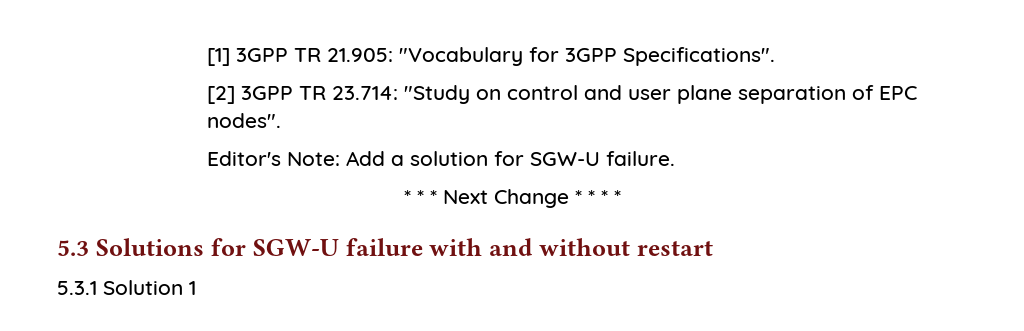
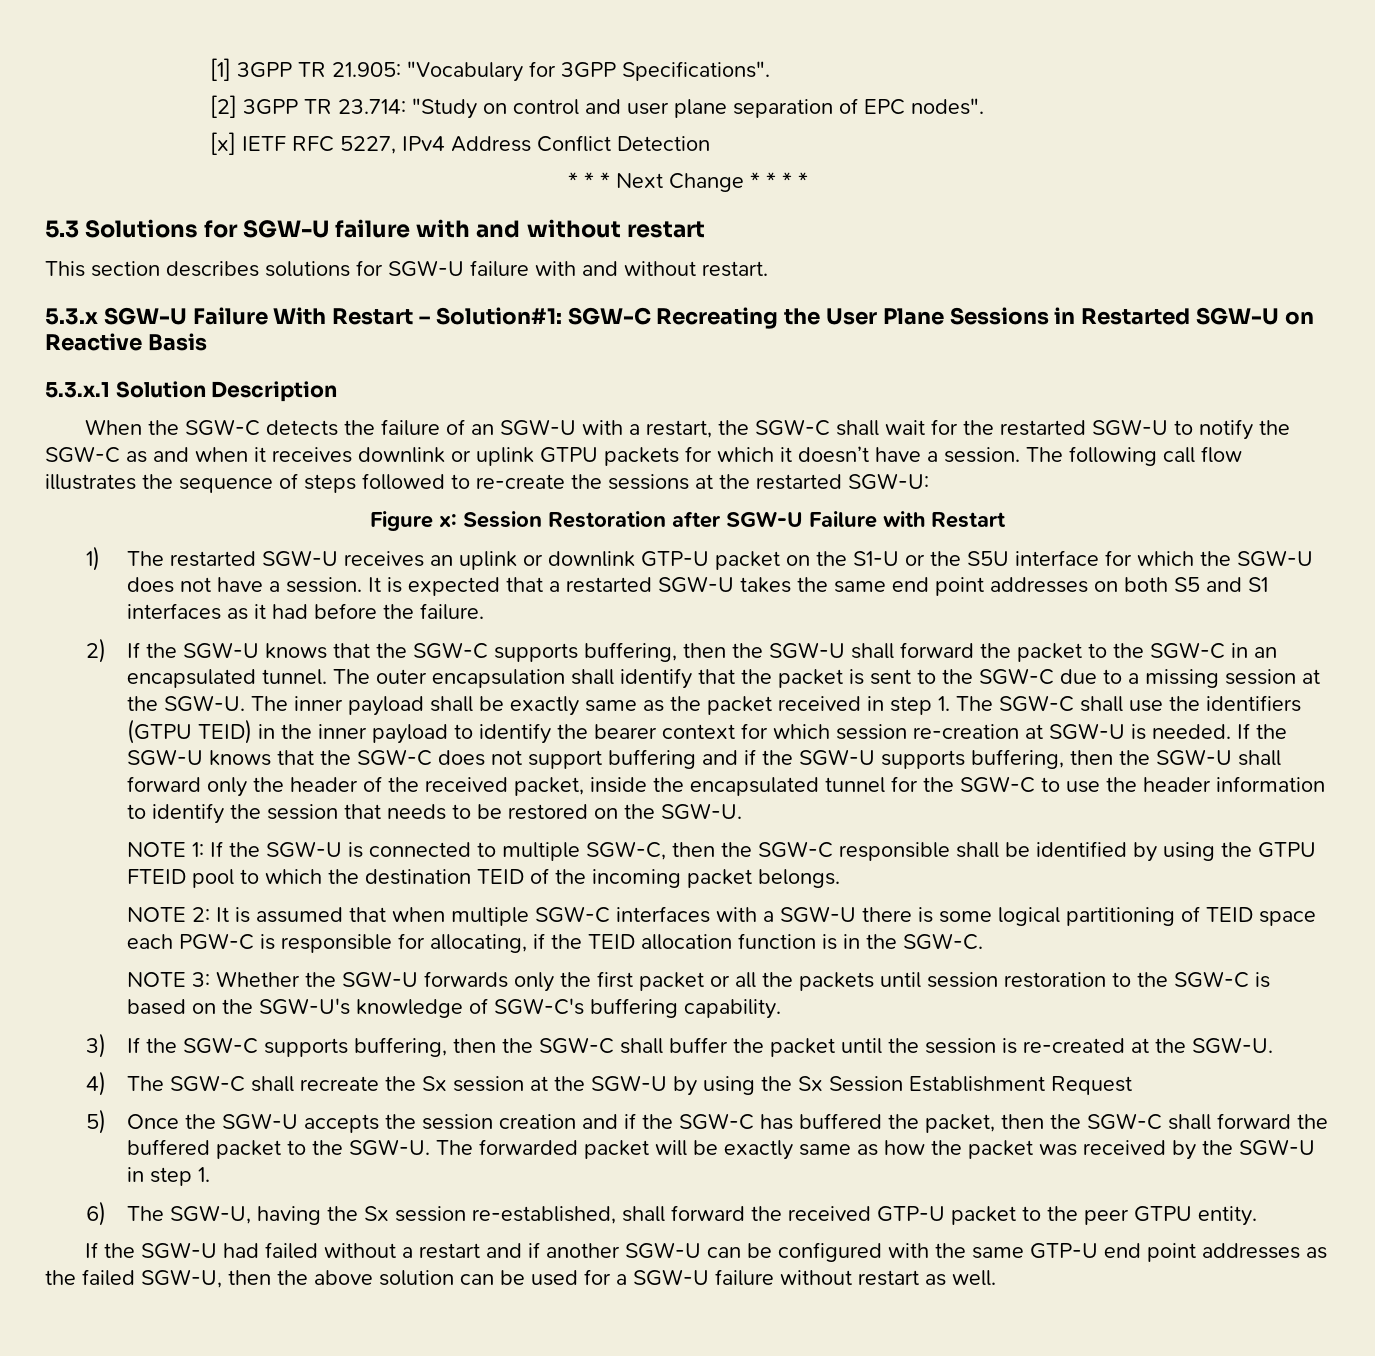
[207,151,676,166] Editor's Note: Add a solution for SGW-U failure. -> [209,132,710,155] [x] IETF RFC 5227, IPv4 Address Conflict Detection
[57,280,196,295] 5.3.1 Solution 1 -> [45,260,768,277] [45,307,1314,329] [45,333,207,351] [45,381,338,402] [84,419,1290,440] [45,446,1242,466] [45,473,929,493] [370,511,1006,531] [86,546,1314,571] [127,576,1269,596] [127,603,485,620] [86,638,1278,663] [127,668,1321,689] [127,695,1302,716] [127,719,1288,744] [127,749,1282,769] [127,776,1326,797] [127,803,743,824] [127,841,1317,862] [127,868,841,888] [127,906,1317,926] [127,933,984,953] [127,971,1271,992] [127,998,782,1019] [86,1033,1274,1058] [86,1071,1133,1096] [86,1109,1329,1134] [127,1139,1316,1160] [127,1167,211,1186] [86,1201,1258,1226] [84,1242,1327,1262] [45,1269,996,1288] This section describes solutions for SGW-U failure with and without restart. // 5.3.x SGW-U Failure With Restart – Solution#1: SGW-C Recreating the User Plane Sessions in Restarted SGW-U on Reactive Basis // 5.3.x.1 Solution Description // When the SGW-C detects the failure of an SGW-U with a restart, the SGW-C shall wait for the restarted SGW-U to notify the SGW-C as and when it receives downlink or uplink GTPU packets for which it doesn’t have a session. The following call flow illustrates the sequence of steps followed to re-create the sessions at the restarted SGW-U: // Figure x: Session Restoration after SGW-U Failure with Restart // 1) The restarted SGW-U receives an uplink or downlink GTP-U packet on the S1-U or the S5U interface for which the SGW-U does not have a session. It is expected that a restarted SGW-U takes the same end point addresses on both S5 and S1 interfaces as it had before the failure. // 2) If the SGW-U knows that the SGW-C supports buffering, then the SGW-U shall forward the packet to the SGW-C in an encapsulated tunnel. The outer encapsulation shall identify that the packet is sent to the SGW-C due to a missing session at the SGW-U. The inner payload shall be exactly same as the packet received in step 1. The SGW-C shall use the identifiers (GTPU TEID) in the inner payload to identify the bearer context for which session re-creation at SGW-U is needed. If the SGW-U knows that the SGW-C does not support buffering and if the SGW-U supports buffering, then the SGW-U shall forward only the header of the received packet, inside the encapsulated tunnel for the SGW-C to use the header information to identify the session that needs to be restored on the SGW-U. // NOTE 1: If the SGW-U is connected to multiple SGW-C, then the SGW-C responsible shall be identified by using the GTPU FTEID pool to which the destination TEID of the incoming packet belongs. // NOTE 2: It is assumed that when multiple SGW-C interfaces with a SGW-U there is some logical partitioning of TEID space each PGW-C is responsible for allocating, if the TEID allocation function is in the SGW-C. // NOTE 3: Whether the SGW-U forwards only the first packet or all the packets until session restoration to the SGW-C is based on the SGW-U's knowledge of SGW-C's buffering capability. // 3) If the SGW-C supports buffering, then the SGW-C shall buffer the packet until the session is re-created at the SGW-U. // 4) The SGW-C shall recreate the Sx session at the SGW-U by using the Sx Session Establishment Request // 5) Once the SGW-U accepts the session creation and if the SGW-C has buffered the packet, then the SGW-C shall forward the buffered packet to the SGW-U. The forwarded packet will be exactly same as how the packet was received by the SGW-U in step 1. // 6) The SGW-U, having the Sx session re-established, shall forward the received GTP-U packet to the peer GTPU entity. // If the SGW-U had failed without a restart and if another SGW-U can be configured with the same GTP-U end point addresses as the failed SGW-U, then the above solution can be used for a SGW-U failure without restart as well.

